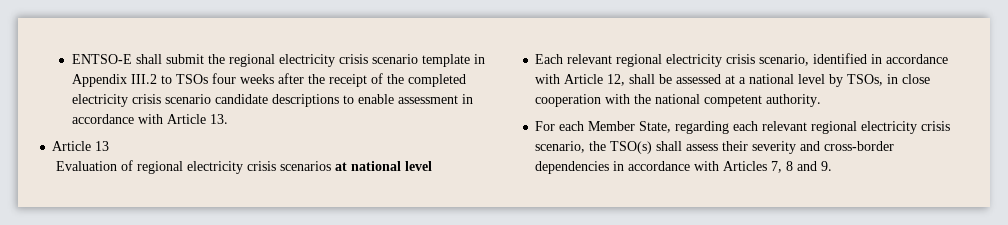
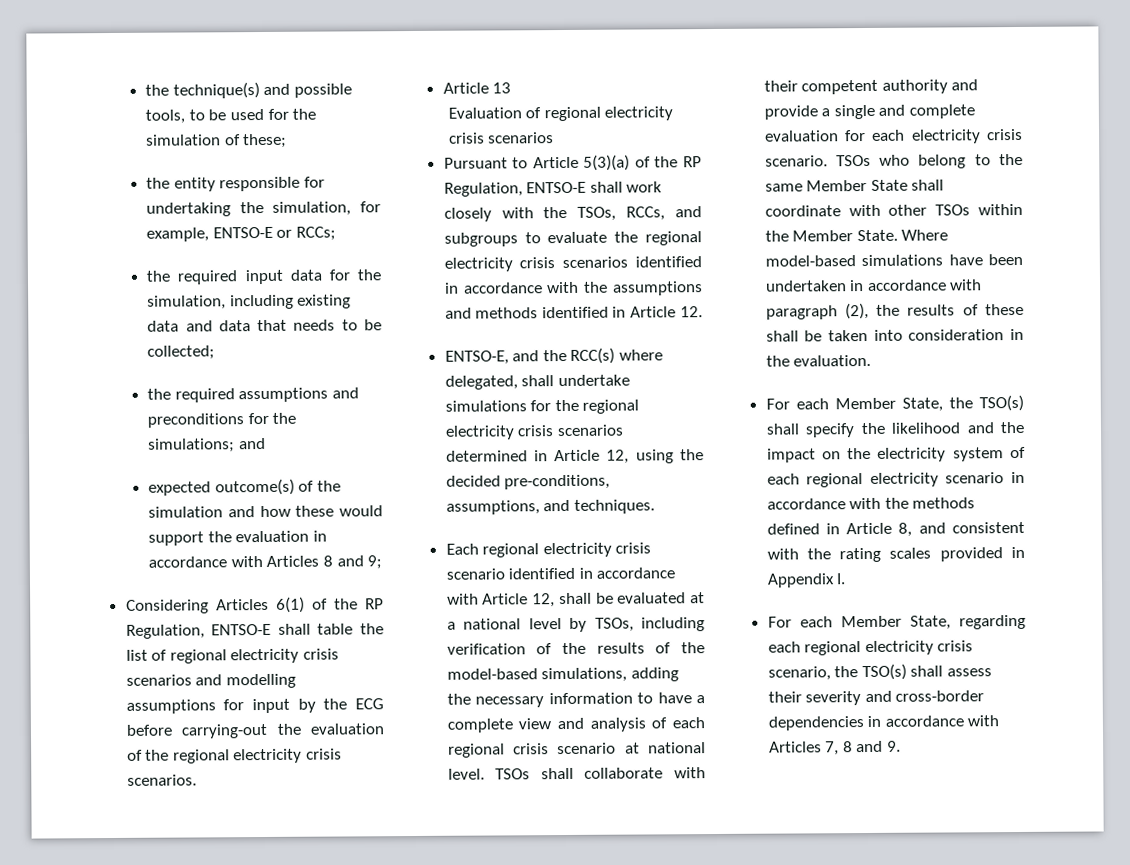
[71,54,485,67] [71,73,466,87] [71,94,473,107] [71,114,228,124] ENTSO-E shall submit the regional electricity crisis scenario template in Appendix III.2 to TSOs four weeks after the receipt of the completed electricity crisis scenario candidate descriptions to enable assessment in accordance with Article 13. -> [145,82,353,99] [145,108,317,124] [146,133,288,149] [146,176,326,192] [146,201,381,217] [146,226,337,242] [146,269,381,285] [147,294,352,310] [147,319,382,332] [147,345,216,360] [147,387,360,403] [147,412,297,428] [148,437,266,453] [148,478,342,496] [148,505,383,518] [148,530,328,546] [148,555,383,570] [125,596,384,614] [125,623,384,639] [125,648,340,664] [125,673,296,689] [125,698,384,714] [125,723,384,739] [126,748,343,764] [126,774,197,786] the technique(s) and possible tools, to be used for the simulation of these; // the entity responsible for undertaking the simulation, for example, ENTSO-E or RCCs; // the required input data for the simulation, including existing data and data that needs to be collected; // the required assumptions and preconditions for the simulations; and // expected outcome(s) of the simulation and how these would support the evaluation in accordance with Articles 8 and 9; // Considering Articles 6(1) of the RP Regulation, ENTSO-E shall table the list of regional electricity crisis scenarios and modelling assumptions for input by the ECG before carrying-out the evaluation of the regional electricity crisis scenarios.
[335,161,433,171] [535,54,810,67] at national level // Each relevant regional electricity crisis scenario, -> [443,154,702,171] [443,181,663,197] [443,206,702,222] [443,231,702,247] [443,256,702,272] [444,281,703,296] [444,306,703,319] [444,347,664,365] [444,374,630,390] [444,399,640,414] [444,424,624,440] [445,449,704,464] [445,474,611,490] [445,499,655,515] [445,542,652,558] [445,568,505,580] // Pursuant to Article 5(3)(a) of the RP Regulation, ENTSO-E shall work closely with the TSOs, RCCs, and subgroups to evaluate the regional electricity crisis scenarios identified in accordance with the assumptions and methods identified in Article 12. // ENTSO-E, and the RCC(s) where delegated, shall undertake simulations for the regional electricity crisis scenarios determined in Article 12, using the decided pre-conditions, assumptions, and techniques. // Each regional electricity crisis scenario
[676,74,722,84] assessed -> [617,592,687,604] evaluated
[887,74,931,84] [535,94,822,107] in close cooperation with the national competent authority. -> [641,617,705,632] [446,642,705,655] [446,667,679,683] [446,692,705,708] [446,717,705,733] [447,742,706,758] [447,767,706,780] [763,79,979,95] [763,104,976,120] [764,128,1023,144] [764,153,1023,169] [764,179,945,192] [764,203,1023,217] [764,229,949,242] [764,253,1023,267] [764,279,983,292] [765,302,1024,320] [765,328,1024,342] [765,354,872,367] [765,394,1024,412] [765,421,1025,438] [766,446,1026,463] [766,471,1025,488] [766,497,976,510] [766,521,1025,537] [766,546,1025,563] [766,573,847,588] including verification of the results of the model-based simulations, adding the necessary information to have a complete view and analysis of each regional crisis scenario at national level. TSOs shall collaborate with their competent authority and provide a single and complete evaluation for each electricity crisis scenario. TSOs who belong to the same Member State shall coordinate with other TSOs within the Member State. Where model-based simulations have been undertaken in accordance with paragraph (2), the results of these shall be taken into consideration in the evaluation. // For each Member State, the TSO(s) shall specify the likelihood and the impact on the electricity system of each regional electricity scenario in accordance with the methods defined in Article 8, and consistent with the rating scales provided in Appendix I.
[762,121,808,131] relevant -> (801, 647) none

